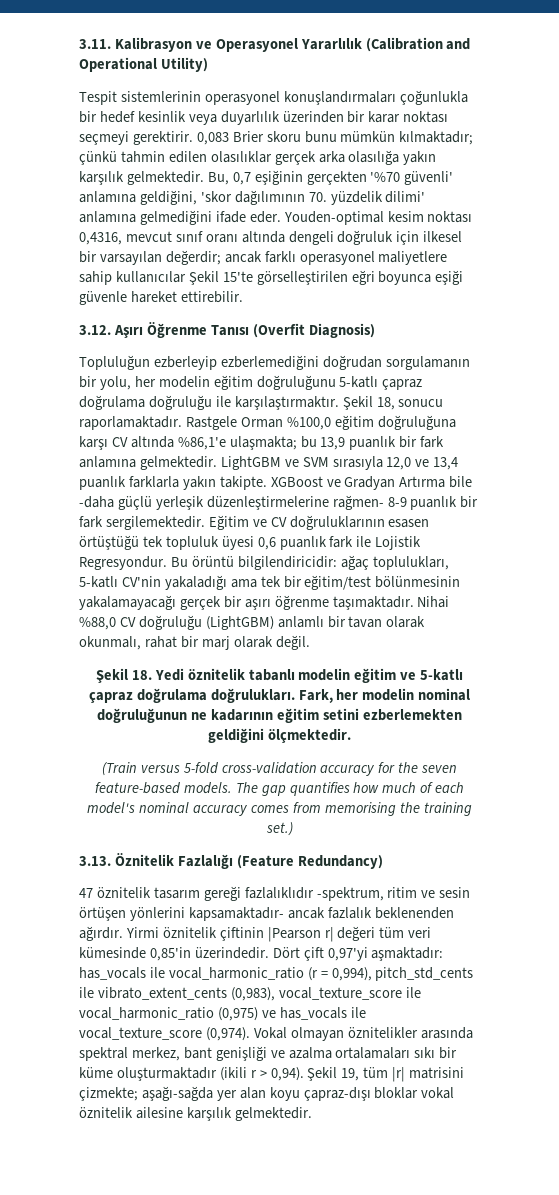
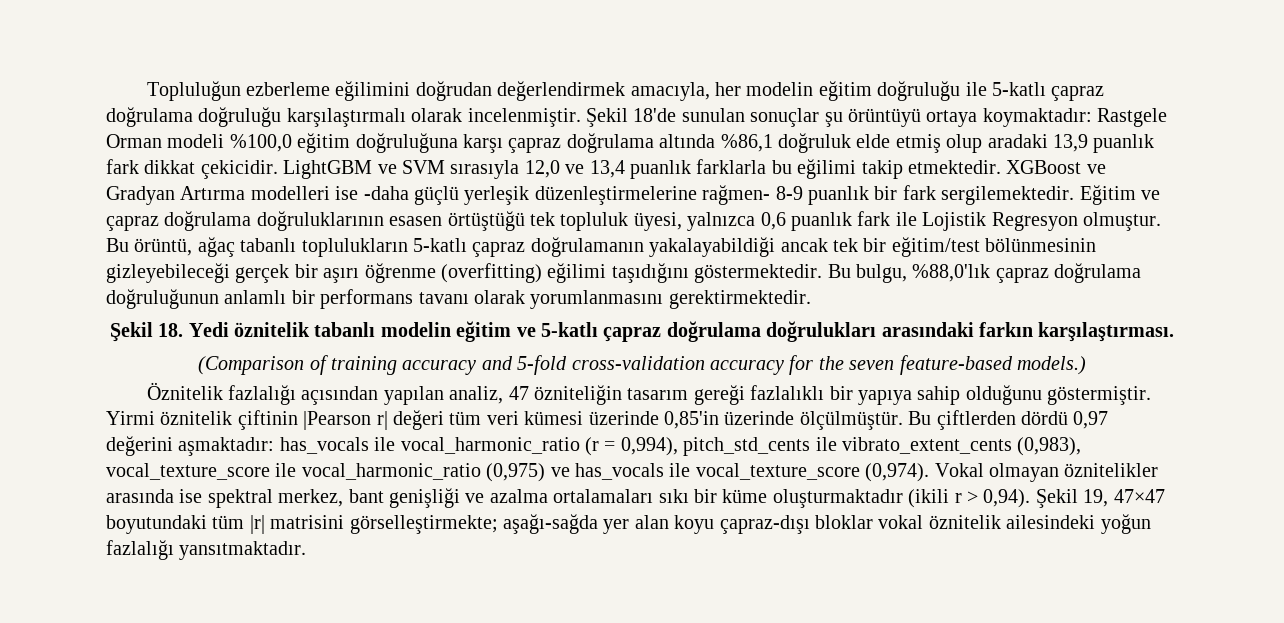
[79,37,471,52] [79,57,208,72] [79,90,468,105] [79,111,449,125] [79,131,474,145] [79,150,437,165] [79,170,454,185] [79,190,426,205] [79,210,473,225] [79,230,463,245] [79,250,448,265] [79,270,464,285] [79,291,243,305] [79,322,375,338] [79,355,470,370] [79,376,131,390] 3.11. Kalibrasyon ve Operasyonel Yararlılık (Calibration and Operational Utility) // Tespit sistemlerinin operasyonel konuşlandırmaları çoğunlukla bir hedef kesinlik veya duyarlılık üzerinden bir karar noktası seçmeyi gerektirir. 0,083 Brier skoru bunu mümkün kılmaktadır; çünkü tahmin edilen olasılıklar gerçek arka olasılığa yakın karşılık gelmektedir. Bu, 0,7 eşiğinin gerçekten '%70 güvenli' anlamına geldiğini, 'skor dağılımının 70. yüzdelik dilimi' anlamına gelmediğini ifade eder. Youden-optimal kesim noktası 0,4316, mevcut sınıf oranı altında dengeli doğruluk için ilkesel bir varsayılan değerdir; ancak farklı operasyonel maliyetlere sahip kullanıcılar Şekil 15'te görselleştirilen eğri boyunca eşiği güvenle hareket ettirebilir. // 3.12. Aşırı Öğrenme Tanısı (Overfit Diagnosis) // Topluluğun ezberleyip ezberlemediğini doğrudan sorgulamanın bir yolu, -> [146,81,710,101] Topluluğun ezberleme eğilimini doğrudan değerlendirmek amacıyla,
[256,375,336,390] doğruluğunu -> [877,81,987,101] doğruluğu ile
[215,396,444,410] [79,416,182,430] ile karşılaştırmaktır. Şekil 18, sonucu raporlamaktadır. -> [286,108,1092,127] karşılaştırmalı olarak incelenmiştir. Şekil 18'de sunulan sonuçlar şu örüntüyü ortaya koymaktadır:
(283, 422) none -> [167,134,225,148] modeli
[111,436,445,450] [79,456,217,470] CV altında %86,1'e ulaşmakta; bu 13,9 puanlık bir fark anlamına gelmektedir. -> [508,133,1155,153] [106,159,278,179] çapraz doğrulama altında %86,1 doğruluk elde etmiş olup aradaki 13,9 puanlık fark dikkat çekicidir.
[182,476,267,490] yakın takipte. -> [771,159,1001,179] bu eğilimi takip etmektedir.
[449,476,473,488] bile -> [250,186,359,200] modelleri ise
[270,517,287,527] CV -> [106,211,252,231] çapraz doğrulama
[221,536,254,550] üyesi -> [633,212,756,231] üyesi, yalnızca
[79,555,449,570] [79,575,257,590] Regresyondur. Bu örüntü bilgilendiricidir: ağaç toplulukları, 5-katlı CV'nin yakaladığı ama -> [991,212,1161,231] [106,237,828,257] Regresyon olmuştur. Bu örüntü, ağaç tabanlı toplulukların 5-katlı çapraz doğrulamanın yakalayabildiği ancak
[79,595,176,610] yakalamayacağı -> [106,263,230,283] gizleyebileceği
[332,596,450,610] [79,615,426,630] [79,635,310,650] taşımaktadır. Nihai %88,0 CV doğruluğu (LightGBM) anlamlı bir tavan olarak okunmalı, rahat bir marj olarak değil. -> [441,263,1142,283] [106,289,811,309] (overfitting) eğilimi taşıdığını göstermektedir. Bu bulgu, %88,0'lık çapraz doğrulama doğruluğunun anlamlı bir performans tavanı olarak yorumlanmasını gerektirmektedir.
[210,688,471,703] [97,708,462,723] [208,728,351,743] [101,762,180,776] doğrulukları. Fark, her modelin nominal doğruluğunun ne kadarının eğitim setini ezberlemekten geldiğini ölçmektedir. // (Train versus -> [766,321,1175,342] [198,355,513,375] doğrulukları arasındaki farkın karşılaştırması. // (Comparison of training accuracy and
[183,782,465,796] [87,802,472,816] [265,822,293,836] [79,853,383,869] [79,886,471,901] [79,907,454,921] [79,926,123,941] models. The gap quantifies how much of each model's nominal accuracy comes from memorising the training set.) // 3.13. Öznitelik Fazlalığı (Feature Redundancy) // 47 öznitelik tasarım gereği fazlalıklıdır -spektrum, ritim ve sesin örtüşen yönlerini kapsamaktadır- ancak fazlalık beklenenden ağırdır. -> [1016,356,1086,375] [146,382,1152,405] models.) // Öznitelik fazlalığı açısından yapılan analiz, 47 özniteliğin tasarım gereği fazlalıklı bir yapıya sahip olduğunu göstermiştir.
[79,947,368,961] kümesinde 0,85'in üzerindedir. Dört çift 0,97'yi -> [524,410,1109,430] [106,436,173,456] kümesi üzerinde 0,85'in üzerinde ölçülmüştür. Bu çiftlerden dördü 0,97 değerini
(473, 1033) none -> [179,489,203,503] ise
(360, 1074) none -> [1113,489,1165,503] [106,515,207,534] 47×47 boyutundaki
[79,1087,138,1101] çizmekte; -> [349,515,498,534] görselleştirmekte;
[135,1107,312,1121] ailesine karşılık gelmektedir. -> [1006,514,1151,534] [106,540,307,560] ailesindeki yoğun fazlalığı yansıtmaktadır.

